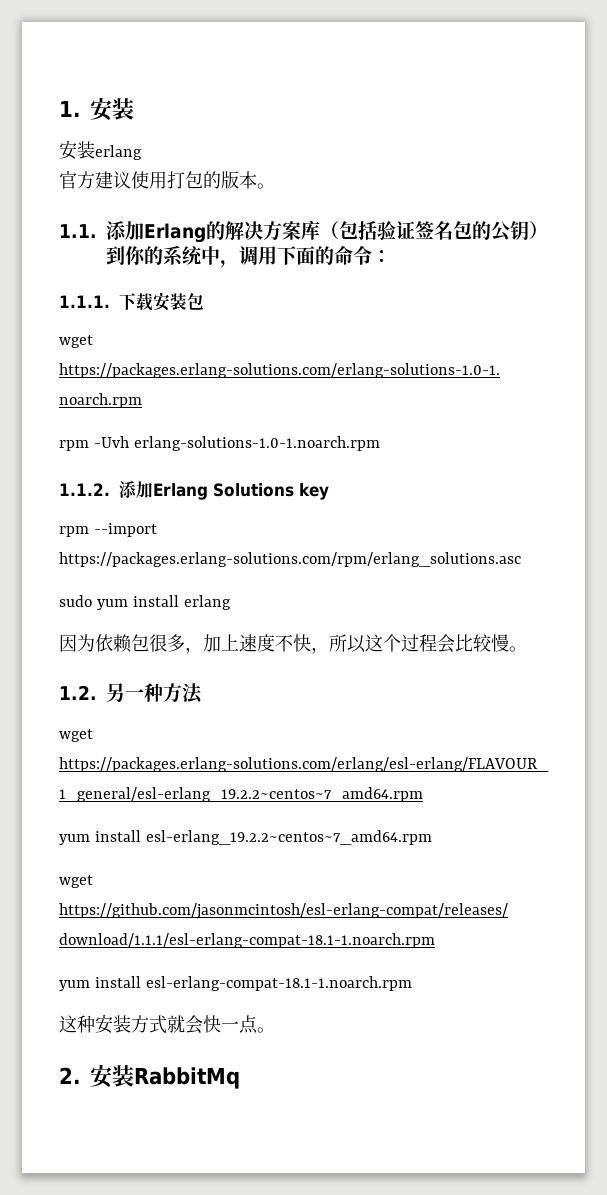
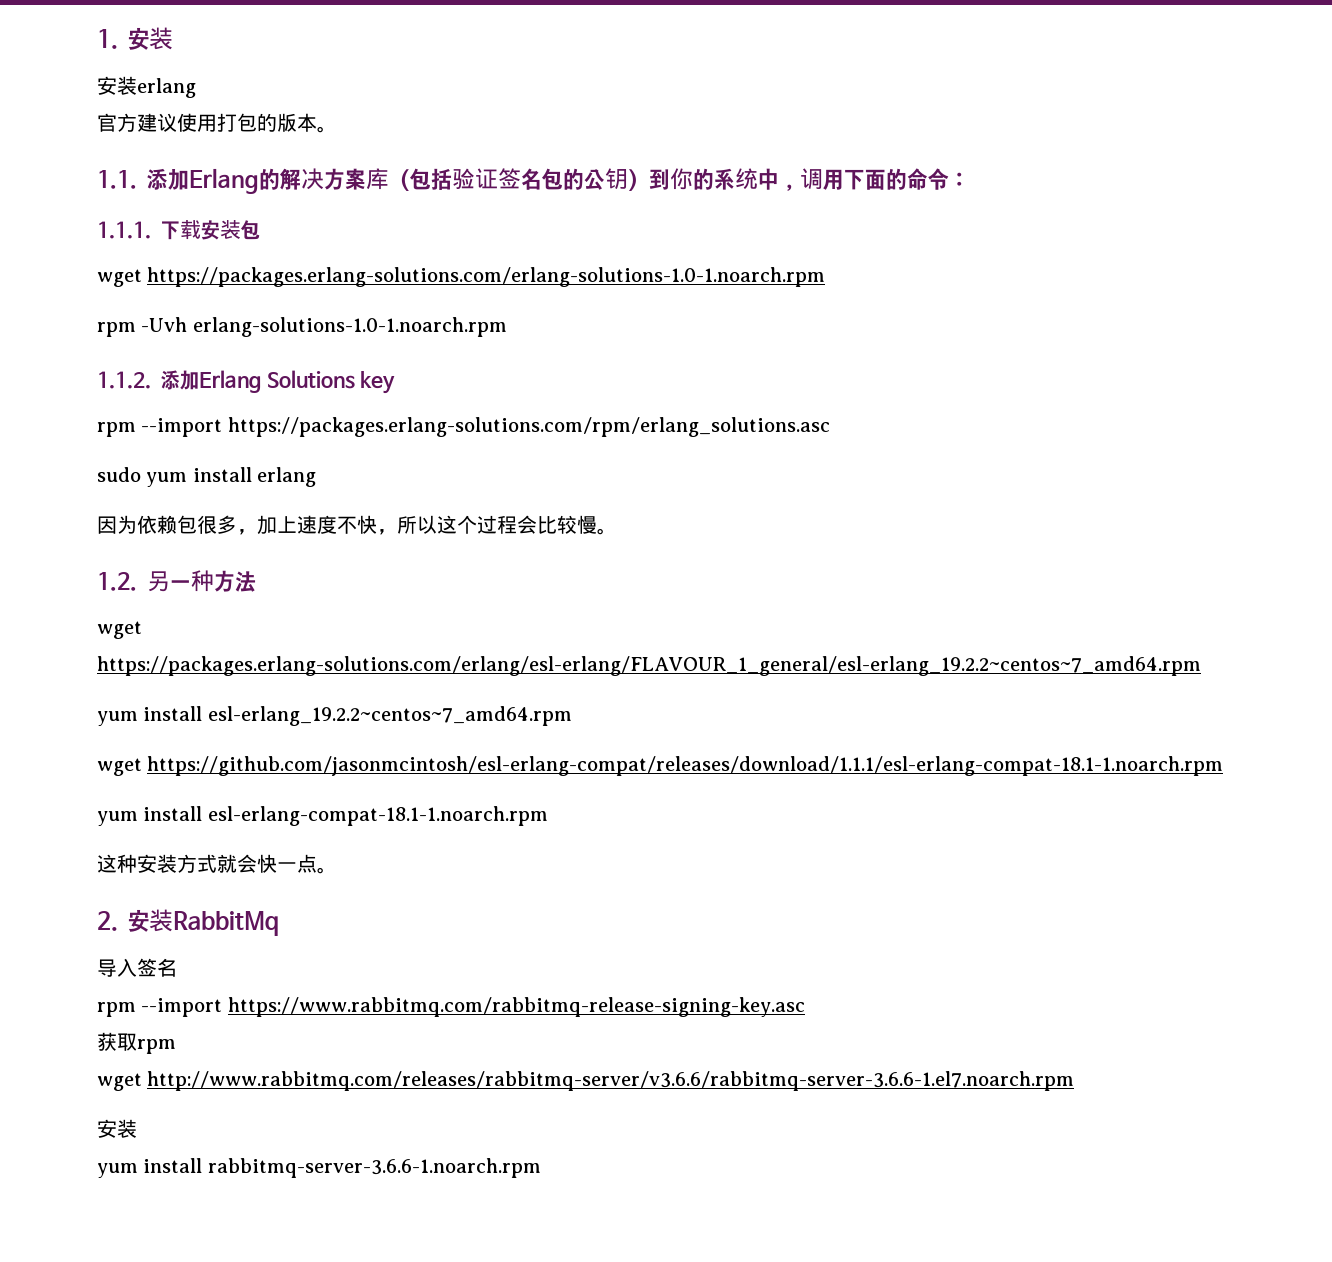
(240, 1078) none -> [97,958,177,977] [97,997,805,1017] [97,1032,176,1054] [97,1071,1075,1091] [97,1119,137,1138] [97,1158,541,1178] // 导入签名 // rpm --import https://www.rabbitmq.com/rabbitmq-release-signing-key.asc // 获取rpm // wget http://www.rabbitmq.com/releases/rabbitmq-server/v3.6.6/rabbitmq-server-3.6.6-1.el7.noarch.rpm // 安装 // yum install rabbitmq-server-3.6.6-1.noarch.rpm

